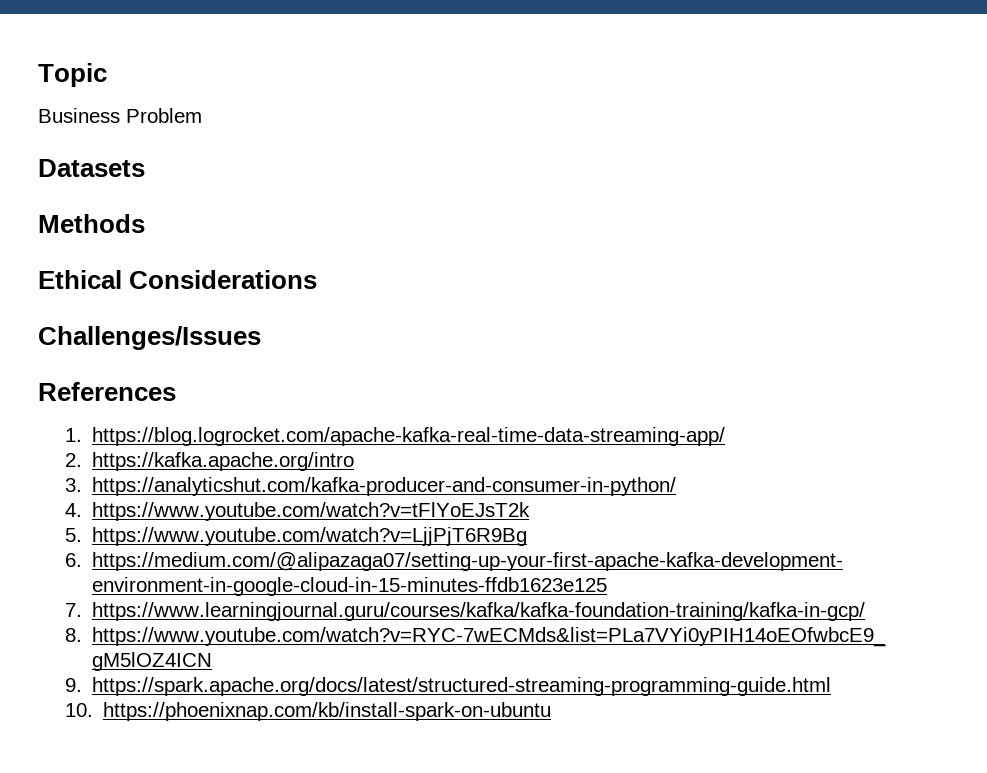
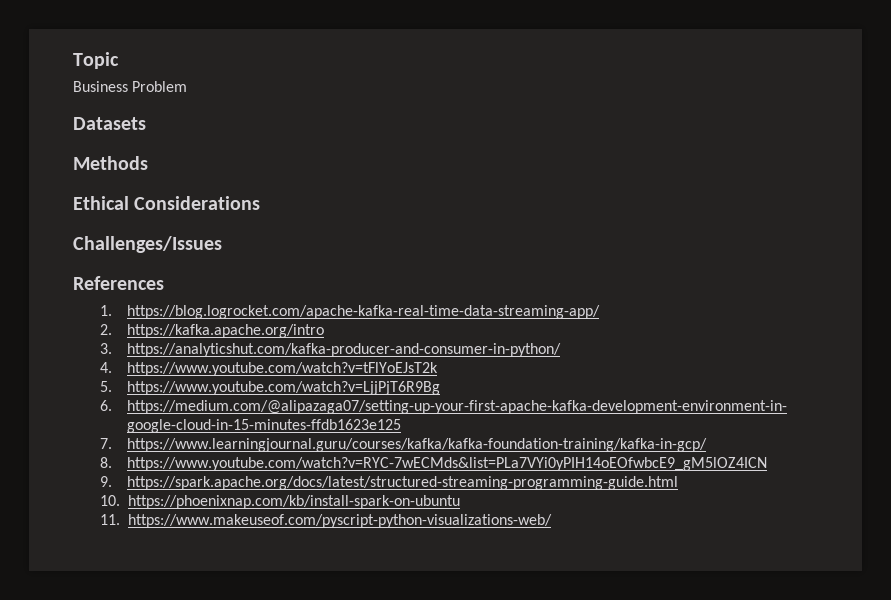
(552, 711) none -> [100,514,552,528] // 11. https://www.makeuseof.com/pyscript-python-visualizations-web/

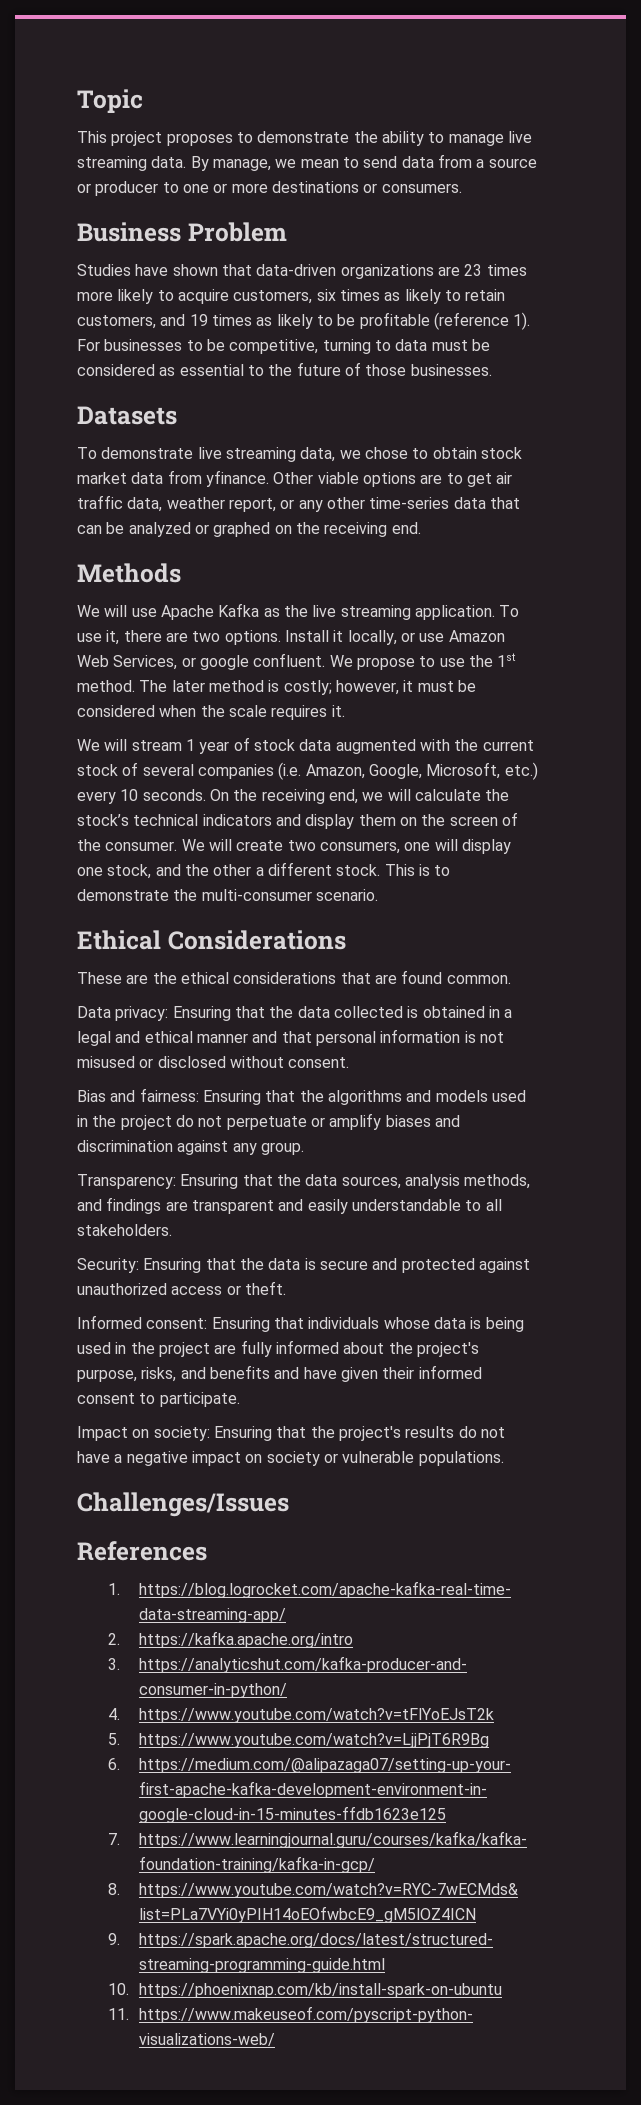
[73,81,188,92] [73,117,146,130] [73,156,148,170] [73,196,261,210] Business Problem // Datasets // Methods // Ethical Considerations -> [77,131,532,146] [77,154,537,171] [77,181,462,196] [77,222,287,242] [77,264,527,279] [77,289,506,304] [77,312,531,330] [77,339,490,354] [77,362,492,376] [77,406,177,425] [77,447,522,462] [77,470,513,487] [77,495,520,512] [77,522,421,537] [77,563,181,583] [77,603,520,620] [77,630,505,645] [77,653,517,670] [77,680,476,695] [77,705,345,720] [77,737,534,754] [77,762,538,780] [77,789,510,804] [77,812,518,829] [77,839,511,854] [77,862,451,879] [77,889,378,901] [77,930,346,950] [77,970,511,984] [77,1006,513,1021] [77,1029,504,1046] [77,1056,350,1068] [77,1088,526,1105] [77,1113,460,1130] [77,1140,304,1155] [77,1174,531,1189] [77,1197,502,1214] [77,1224,172,1236] [77,1258,530,1273] [77,1281,286,1295] [77,1315,524,1332] [77,1340,479,1357] [77,1365,482,1382] [77,1392,240,1407] [77,1426,505,1441] [77,1451,504,1466] This project proposes to demonstrate the ability to manage live streaming data. By manage, we mean to send data from a source or producer to one or more destinations or consumers. // Business Problem // Studies have shown that data-driven organizations are 23 times more likely to acquire customers, six times as likely to retain customers, and 19 times as likely to be profitable (reference 1). For businesses to be competitive, turning to data must be considered as essential to the future of those businesses. // Datasets // To demonstrate live streaming data, we chose to obtain stock market data from yfinance. Other viable options are to get air traffic data, weather report, or any other time-series data that can be analyzed or graphed on the receiving end. // Methods // We will use Apache Kafka as the live streaming application. To use it, there are two options. Install it locally, or use Amazon Web Services, or google confluent. We propose to use the 1st method. The later method is costly; however, it must be considered when the scale requires it. // We will stream 1 year of stock data augmented with the current stock of several companies (i.e. Amazon, Google, Microsoft, etc.) every 10 seconds. On the receiving end, we will calculate the stock’s technical indicators and display them on the screen of the consumer. We will create two consumers, one will display one stock, and the other a different stock. This is to demonstrate the multi-consumer scenario. // Ethical Considerations // These are the ethical considerations that are found common. // Data privacy: Ensuring that the data collected is obtained in a legal and ethical manner and that personal information is not misused or disclosed without consent. // Bias and fairness: Ensuring that the algorithms and models used in the project do not perpetuate or amplify biases and discrimination against any group. // Transparency: Ensuring that the data sources, analysis methods, and findings are transparent and easily understandable to all stakeholders. // Security: Ensuring that the data is secure and protected against unauthorized access or theft. // Informed consent: Ensuring that individuals whose data is being used in the project are fully informed about the project's purpose, risks, and benefits and have given their informed consent to participate. // Impact on society: Ensuring that the project's results do not have a negative impact on society or vulnerable populations.

